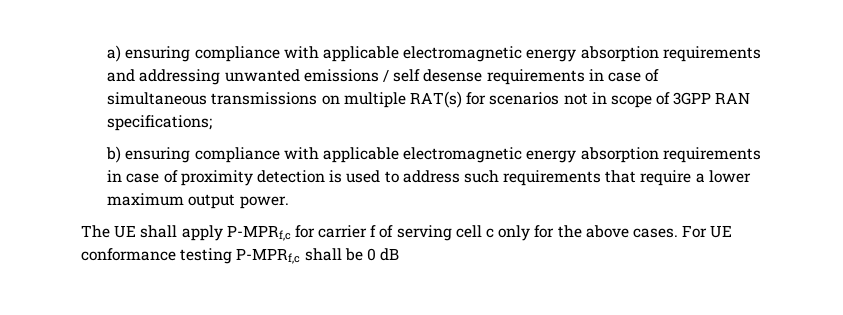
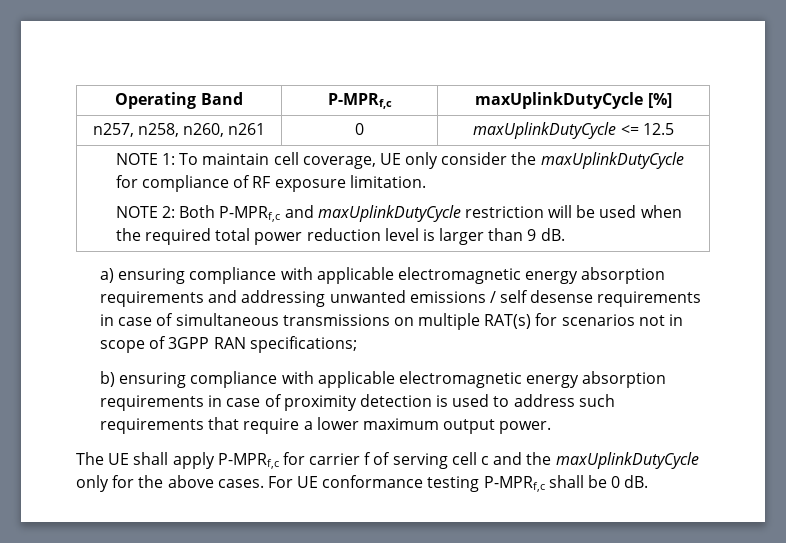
(107, 53) none -> [115,92,243,109] [327,93,392,109] [475,92,672,109] [92,123,266,137] [355,123,364,135] [473,122,674,139] [115,152,684,169] [115,175,426,192] [115,205,682,222] [115,228,565,245] Operating Band | P-MPRf,c | maxUplinkDutyCycle [%] // n257, n258, n260, n261 | 0 | maxUplinkDutyCycle <= 12.5 // NOTE 1: To maintain cell coverage, UE only consider the maxUplinkDutyCycle for compliance of RF exposure limitation. // NOTE 2: Both P-MPRf,c and maxUplinkDutyCycle restriction will be used when the required total power reduction level is larger than 9 dB. //
(495, 233) none -> [493,452,699,469] and the maxUplinkDutyCycle
[380,248,400,261] dB -> [624,475,649,488] dB.

